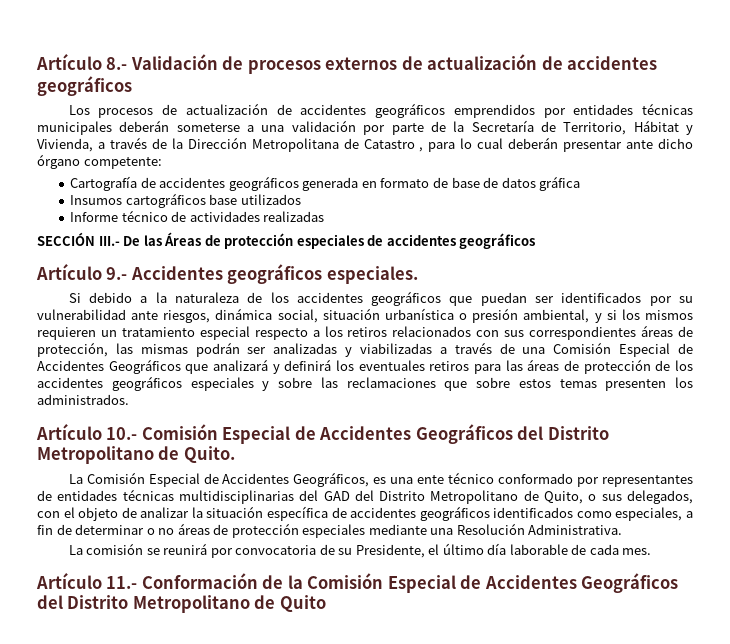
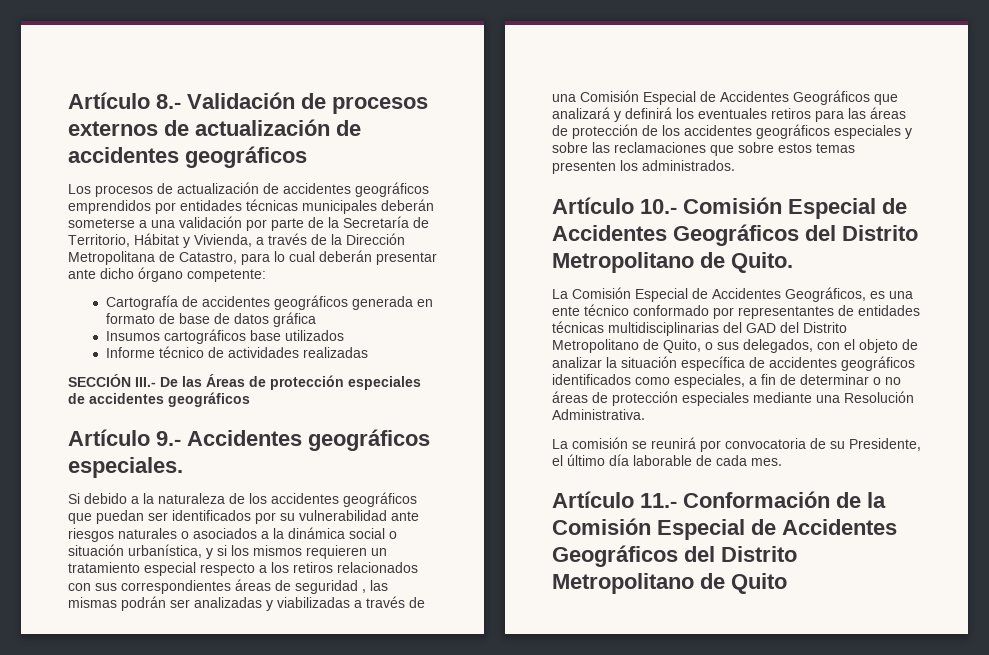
[363,139,424,152] Catastro , -> [179,252,237,264] Catastro,
[163,308,590,323] riesgos, dinámica social, situación urbanística o presión ambiental, -> [68,527,397,542] [68,544,202,558] riesgos naturales o asociados a la dinámica social o situación urbanística,
[37,342,108,357] protección, -> [295,580,366,594] seguridad ,

